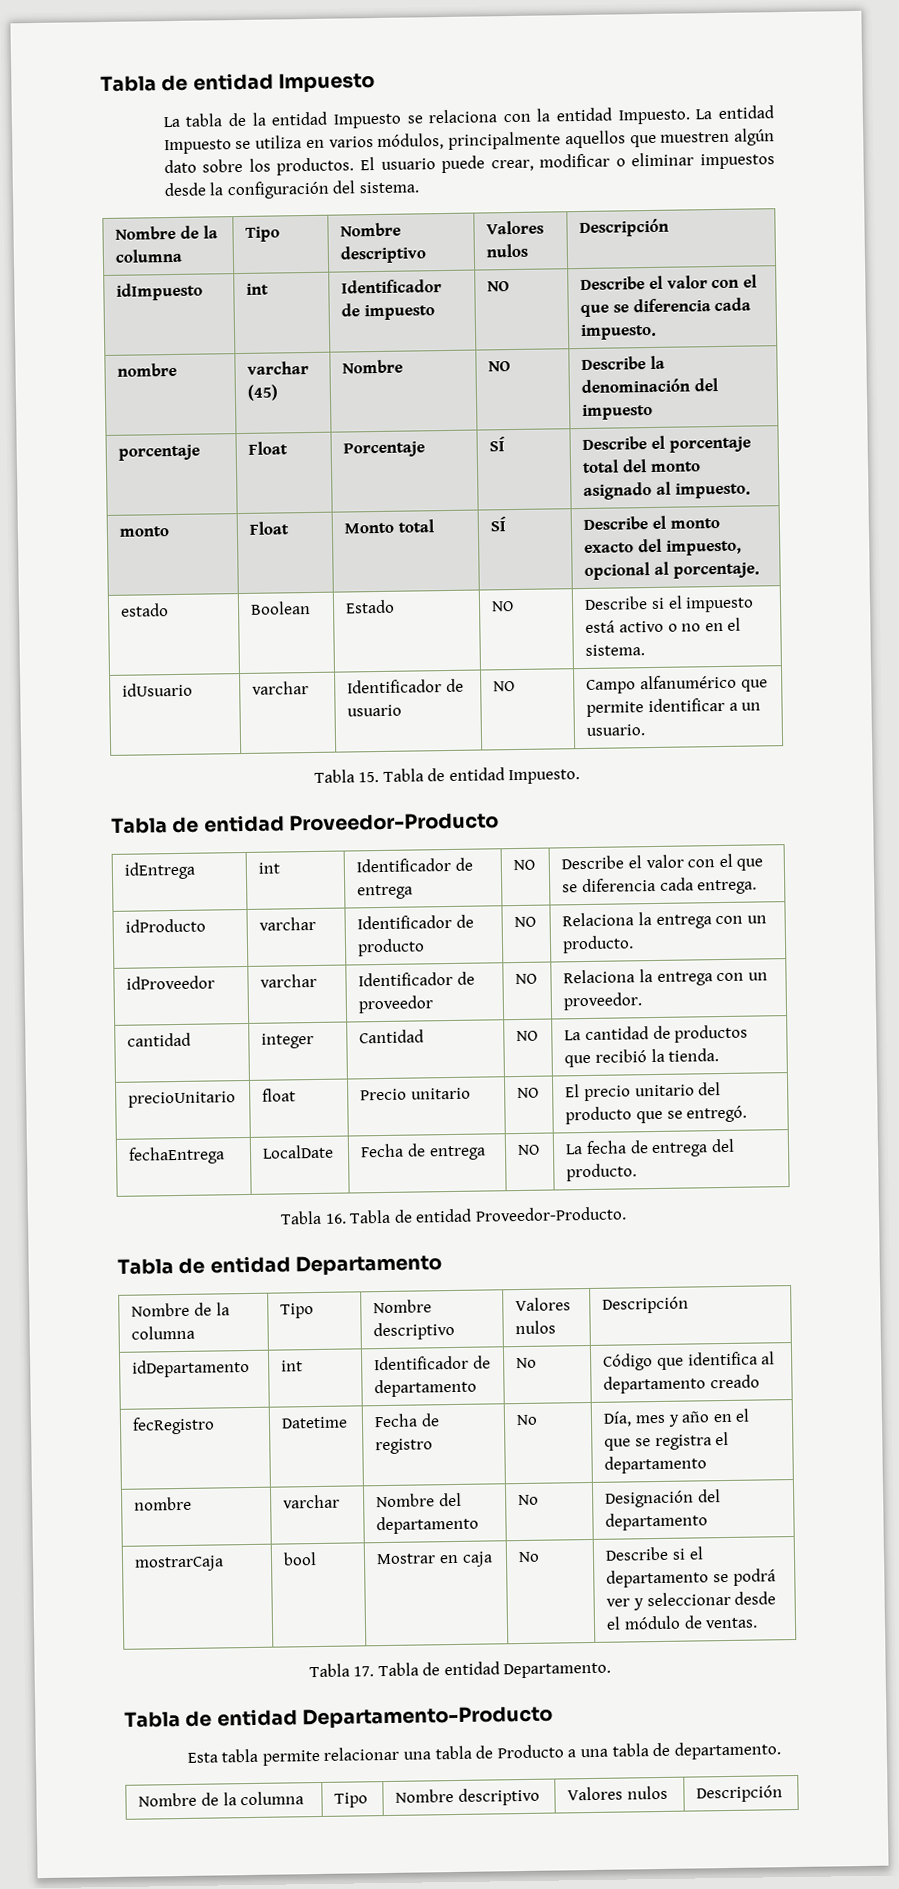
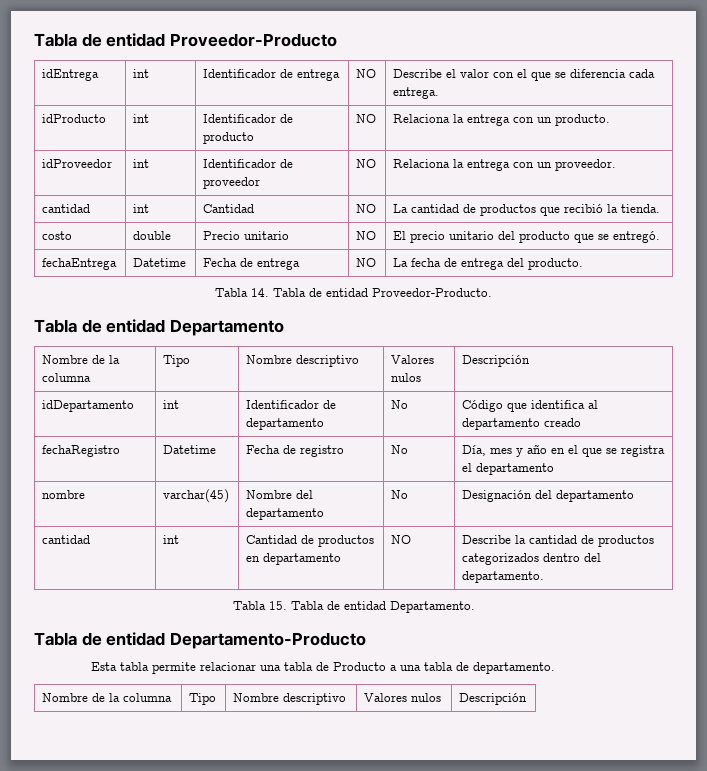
[100,72,375,93] [162,105,774,129] [163,128,776,155] [163,152,776,176] [163,180,420,200] [115,225,218,240] [115,248,183,263] [245,226,281,242] [340,222,402,237] [340,245,427,264] [486,220,545,235] [486,243,529,258] [579,218,670,238] [116,282,204,301] [246,283,270,295] [341,279,443,294] [341,303,436,321] [487,281,511,292] [580,274,757,291] [580,297,752,318] [580,323,658,341] [117,362,178,377] [247,360,310,375] [247,384,280,401] [342,359,404,374] [488,361,512,372] [581,355,666,371] [581,377,719,393] [582,403,654,420] [118,444,201,461] [248,441,289,455] [343,441,426,458] [489,436,506,452] [582,435,751,453] [582,459,701,473] [583,481,751,500] [119,526,170,537] [249,521,290,535] [344,519,435,534] [490,516,507,532] [583,515,720,530] [584,538,742,556] [584,561,760,580] [120,603,170,617] [250,600,312,615] [345,599,396,614] [491,601,515,612] [584,595,755,613] [585,617,742,633] [585,644,646,656] [122,682,194,697] [252,681,310,695] [347,678,465,694] [347,704,403,717] [493,681,516,692] [586,674,768,694] [586,697,762,717] [586,724,646,736] [313,767,581,785] [111,815,285,834] Tabla de entidad Impuesto // La tabla de la entidad Impuesto se relaciona con la entidad Impuesto. La entidad Impuesto se utiliza en varios módulos, principalmente aquellos que muestren algún dato sobre los productos. El usuario puede crear, modificar o eliminar impuestos desde la configuración del sistema. // Nombre de la columna | Tipo | Nombre descriptivo | Valores nulos | Descripción // idImpuesto | int | Identificador de impuesto | NO | Describe el valor con el que se diferencia cada impuesto. // nombre | varchar (45) | Nombre | NO | Describe la denominación del impuesto // porcentaje | Float | Porcentaje | SÍ | Describe el porcentaje total del monto asignado al impuesto. // monto | Float | Monto total | SÍ | Describe el monto exacto del impuesto, opcional al porcentaje. // estado | Boolean | Estado | NO | Describe si el impuesto está activo o no en el sistema. // idUsuario | varchar | Identificador de usuario | NO | Campo alfanumérico que permite identificar a un usuario. // Tabla 15. Tabla de entidad Impuesto. // Tabla de entidad -> [34,33,166,47] Tabla de entidad
[259,916,317,931] varchar -> [133,114,150,123] int
[260,973,318,988] varchar -> [133,159,150,168] int
[261,1032,315,1049] integer -> [133,204,150,213] int
[128,1091,237,1108] [262,1088,297,1102] precioUnitario | float -> [42,231,73,240] [133,231,172,240] costo | double
[262,1144,335,1159] LocalDate -> [133,258,187,267] Datetime
[324,1213,347,1224] 16. -> [251,288,269,297] 14.
[132,1416,216,1435] fecRegistro -> [42,445,121,457] fechaRegistro
[283,1494,341,1509] varchar -> [163,489,230,503] varchar(45)
[134,1555,225,1572] [283,1552,318,1566] [376,1551,493,1567] [518,1551,541,1563] [605,1546,704,1561] [606,1568,776,1588] [606,1591,777,1611] [606,1615,759,1630] [308,1663,375,1678] mostrarCaja | bool | Mostrar en caja | No | Describe si el departamento se podrá ver y seleccionar desde el módulo de ventas. // Tabla 17. -> [42,535,91,544] [163,535,180,544] [246,535,375,547] [246,553,342,565] [391,535,412,544] [462,535,655,547] [462,553,602,565] [462,571,545,583] [232,601,287,610] cantidad | int | Cantidad de productos en departamento | NO | Describe la cantidad de productos categorizados dentro del departamento. // Tabla 15.

